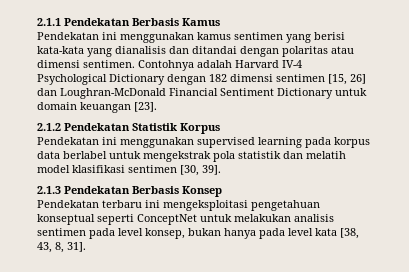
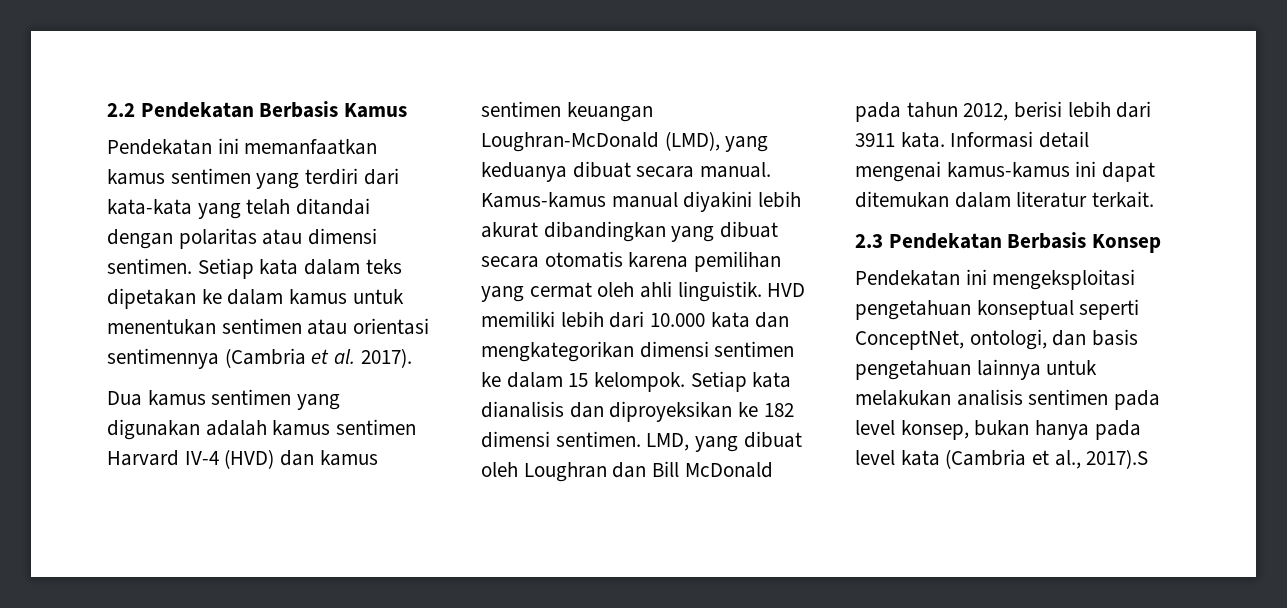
[37,18,61,26] 2.1.1 -> [107,103,135,117] 2.2
[120,32,345,43] [37,46,189,57] menggunakan kamus sentimen yang berisi kata-kata yang dianalisis dan -> [244,139,378,155] [107,168,399,189] [107,199,291,219] memanfaatkan kamus sentimen yang terdiri dari kata-kata yang telah
[138,60,302,71] [37,74,366,85] [37,88,367,99] [37,102,157,113] [37,123,220,134] [37,137,370,148] [37,151,346,162] [37,165,221,176] [37,186,61,194] Contohnya adalah Harvard IV-4 Psychological Dictionary dengan 182 dimensi sentimen [15, 26] dan Loughran-McDonald Financial Sentiment Dictionary untuk domain keuangan [23]. // 2.1.2 Pendekatan Statistik Korpus // Pendekatan ini menggunakan supervised learning pada korpus data berlabel untuk mengekstrak pola statistik dan melatih model klasifikasi sentimen [30, 39]. // 2.1.3 -> [197,258,402,279] [107,288,404,309] [107,318,430,335] [107,348,412,369] [107,389,341,410] [107,419,417,440] [107,449,378,469] [481,101,653,122] [481,131,769,152] [481,161,772,182] [481,191,802,212] [481,221,779,242] [481,251,782,272] [481,281,806,302] [481,311,790,328] [481,341,795,362] [481,371,792,392] [481,401,794,422] [481,431,802,452] [481,461,773,482] [855,101,1152,122] [855,131,1090,148] [855,161,1156,182] [855,191,1155,208] [855,234,883,248] Setiap kata dalam teks dipetakan ke dalam kamus untuk menentukan sentimen atau orientasi sentimennya (Cambria et al. 2017). // Dua kamus sentimen yang digunakan adalah kamus sentimen Harvard IV-4 (HVD) dan kamus sentimen keuangan Loughran-McDonald (LMD), yang keduanya dibuat secara manual. Kamus-kamus manual diyakini lebih akurat dibandingkan yang dibuat secara otomatis karena pemilihan yang cermat oleh ahli linguistik. HVD memiliki lebih dari 10.000 kata dan mengkategorikan dimensi sentimen ke dalam 15 kelompok. Setiap kata dianalisis dan diproyeksikan ke 182 dimensi sentimen. LMD, yang dibuat oleh Loughran dan Bill McDonald pada tahun 2012, berisi lebih dari 3911 kata. Informasi detail mengenai kamus-kamus ini dapat ditemukan dalam literatur terkait. // 2.3
[102,200,142,208] terbaru -> (960, 278) none
[137,214,197,225] ConceptNet -> [855,329,1139,350] [855,359,1041,380] ConceptNet, ontologi, dan basis pengetahuan lainnya
[340,228,359,239] [37,242,86,253] [38, 43, 8, 31]. -> [945,449,1149,469] (Cambria et al., 2017).S

